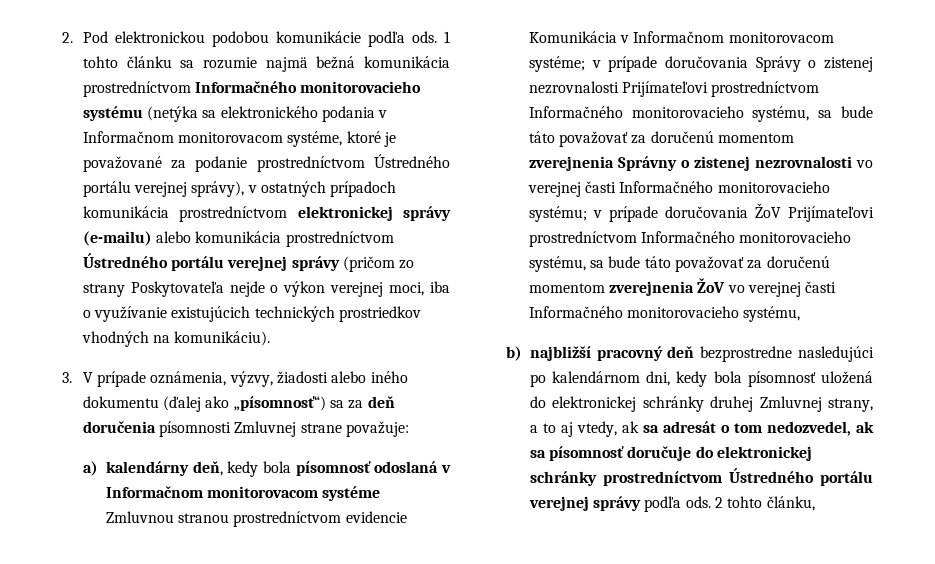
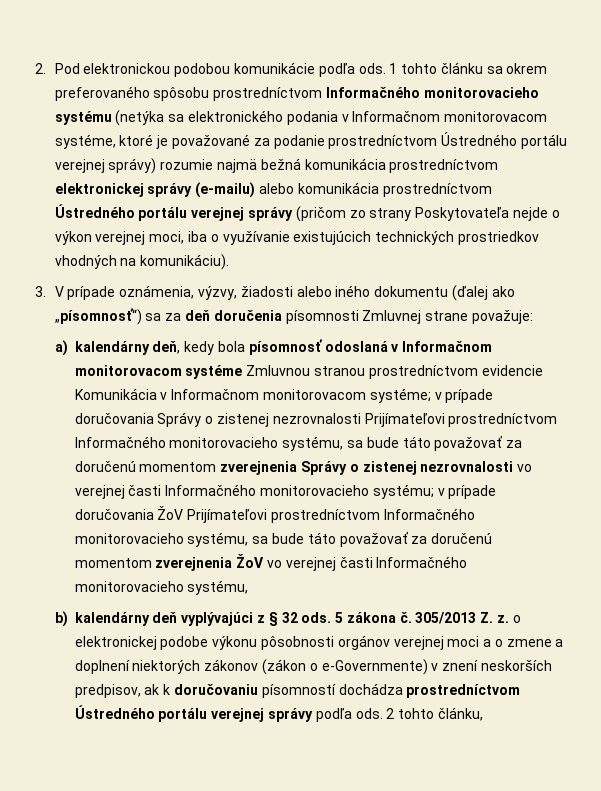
[202,56,450,72] rozumie najmä bežná komunikácia -> [506,63,548,74] [54,86,210,101] okrem preferovaného spôsobu
[191,181,397,197] správy), v ostatných prípadoch -> [108,158,301,174] správy) rozumie najmä bežná
[617,156,677,171] Správny -> [301,461,348,475] Správy
[529,346,874,362] [529,371,873,387] [529,396,873,412] [529,421,874,437] [529,446,813,461] [529,471,597,486] najbližší pracovný deň bezprostredne nasledujúci po kalendárnom dni, kedy bola písomnosť uložená do elektronickej schránky druhej Zmluvnej strany, a to aj vtedy, ak sa adresát o tom nedozvedel, ak sa písomnosť doručuje do elektronickej schránky -> [74,612,521,626] [74,635,564,650] [74,659,552,675] [74,683,403,698] kalendárny deň vyplývajúci z § 32 ods. 5 zákona č. 305/2013 Z. z. o elektronickej podobe výkonu pôsobnosti orgánov verejnej moci a o zmene a doplnení niektorých zákonov (zákon o e-Governmente) v znení neskorších predpisov, ak k doručovaniu písomností dochádza

